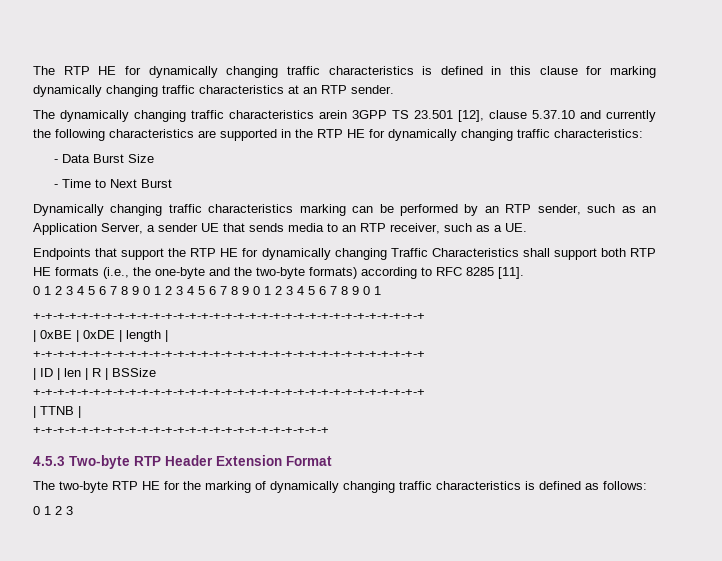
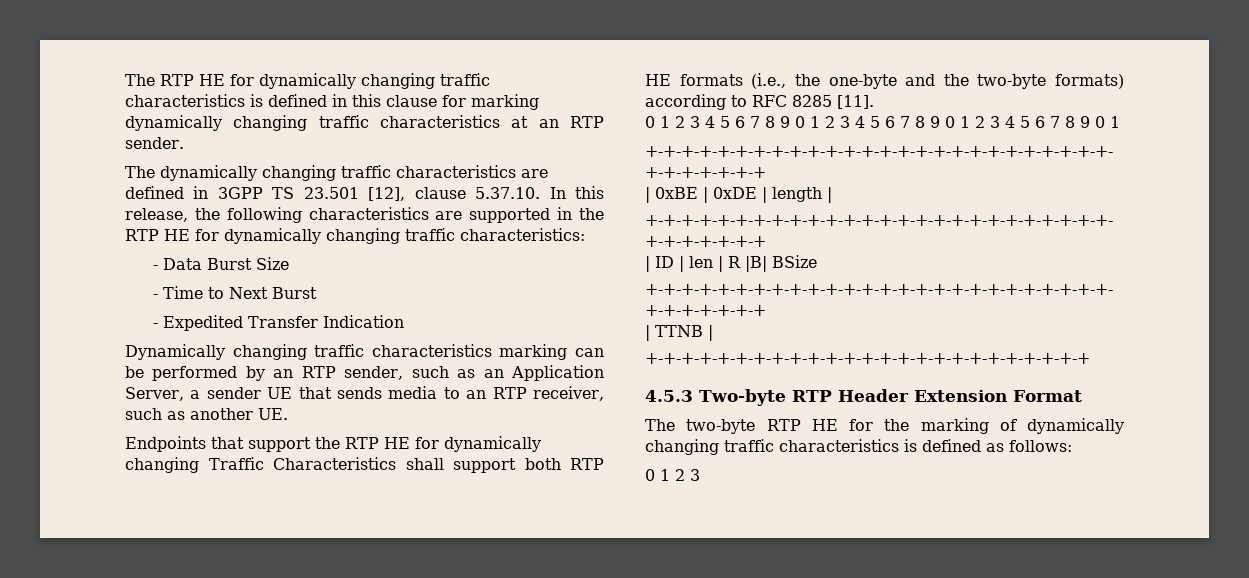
[319,110,347,119] arein -> [521,169,548,178] [125,186,209,199] are defined in
[532,110,656,122] 5.37.10 and currently -> [475,186,605,199] [125,208,188,222] 5.37.10. In this release,
(172, 183) none -> [153,315,405,331] // - Expedited Transfer Indication
[494,225,502,232] a -> [190,408,253,420] another
[105,368,156,380] | BSSize -> [745,255,817,272] |B| BSize

